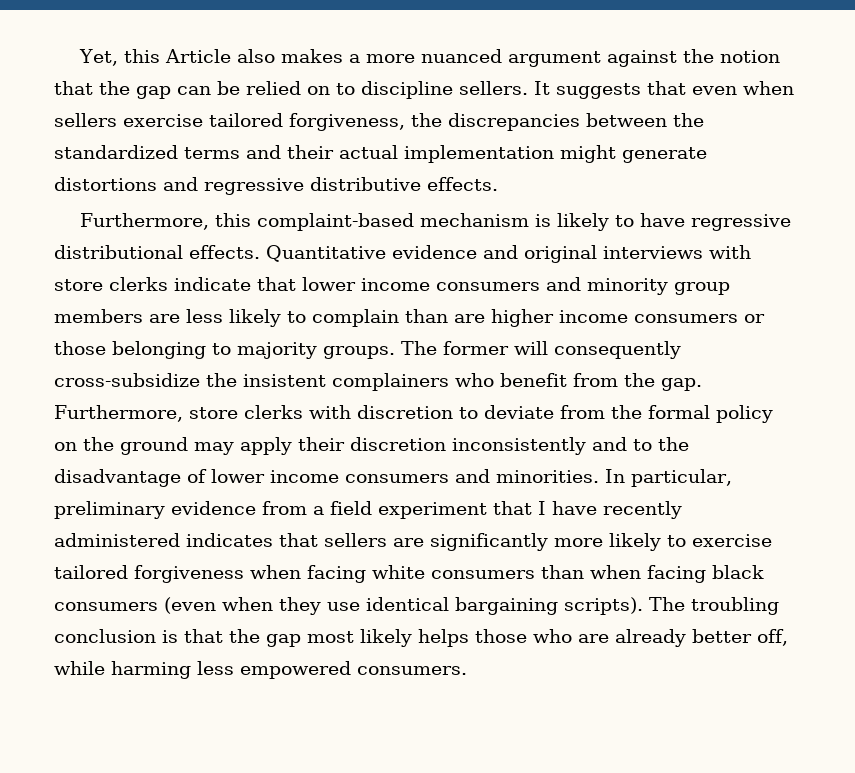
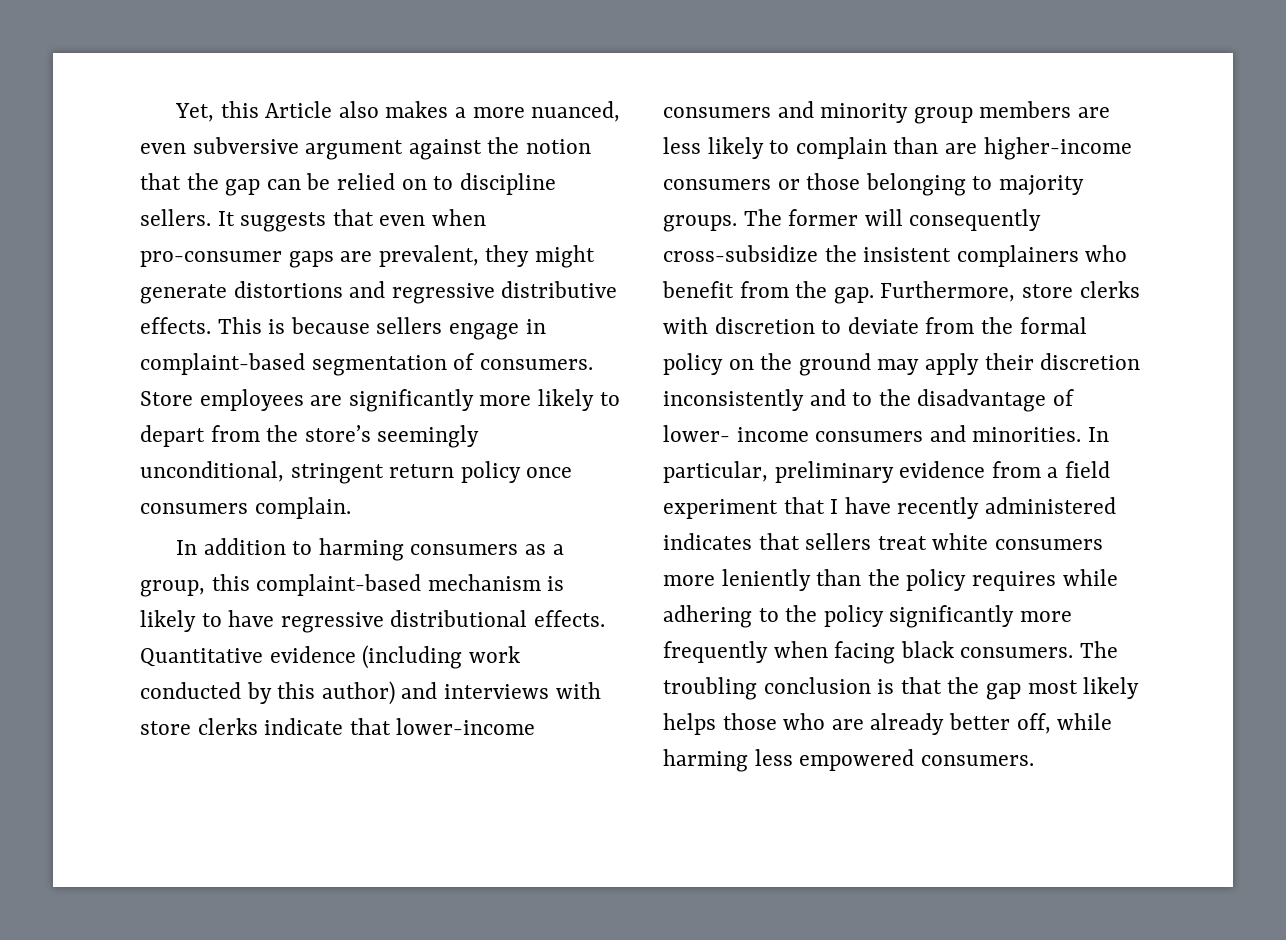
[420,49,502,63] nuanced -> [531,101,621,122] [140,137,299,154] nuanced, even subversive
[54,113,704,131] [54,145,554,163] sellers exercise tailored forgiveness, the discrepancies between the standardized terms and their actual implementation -> [140,245,530,268] pro-consumer gaps are prevalent, they
[79,213,209,230] // Furthermore, -> [217,317,546,340] [140,353,593,376] [140,389,620,412] [140,425,480,448] [140,461,573,484] [140,497,351,519] [176,538,564,561] [140,580,205,597] This is because sellers engage in complaint-based segmentation of consumers. Store employees are significantly more likely to depart from the store’s seemingly unconditional, stringent return policy once consumers complain. // In addition to harming consumers as a group,
[483,245,597,263] and original -> [362,645,520,669] [140,681,438,705] (including work conducted by this author) and
[302,277,430,291] lower income -> [396,718,536,735] lower-income
[491,309,628,327] higher income -> [983,137,1132,160] higher-income
[211,469,265,483] lower -> [663,425,730,442] lower-
[393,533,772,551] [54,565,764,583] [54,597,643,615] are significantly more likely to exercise tailored forgiveness when facing white consumers than when facing black consumers (even when they use identical bargaining scripts). -> [877,533,1104,550] [663,569,1118,591] [663,605,1073,628] [663,641,1074,664] treat white consumers more leniently than the policy requires while adhering to the policy significantly more frequently when facing black consumers.

